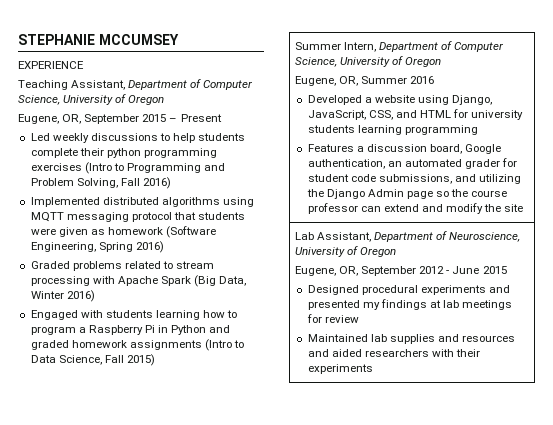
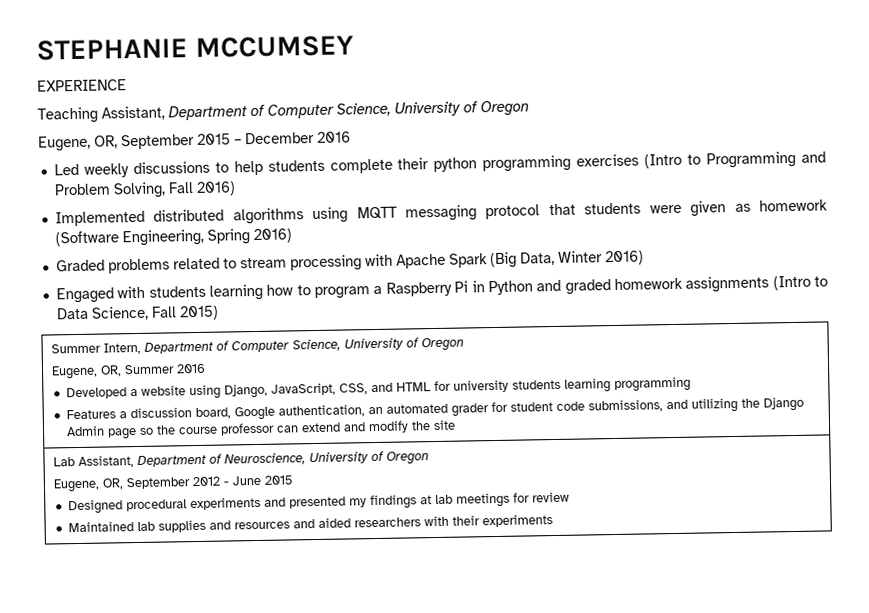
[180,114,222,122] Present -> [245,131,351,145] December 2016

